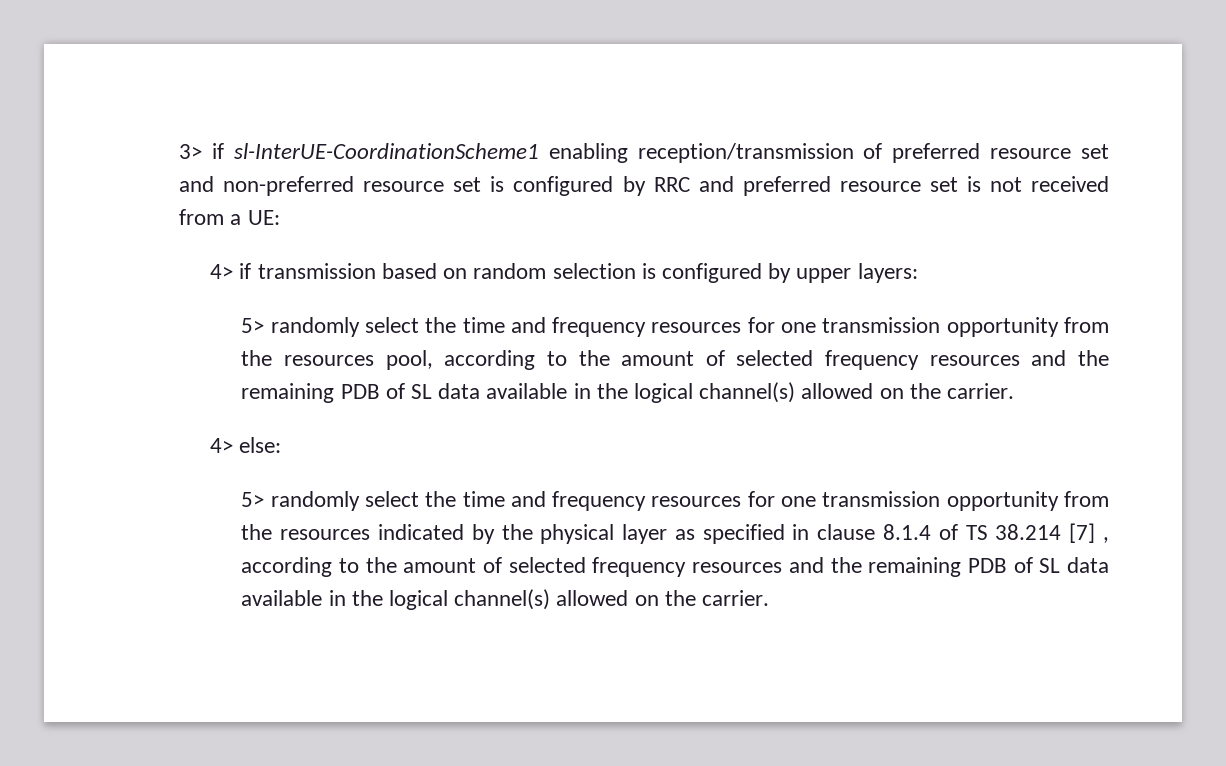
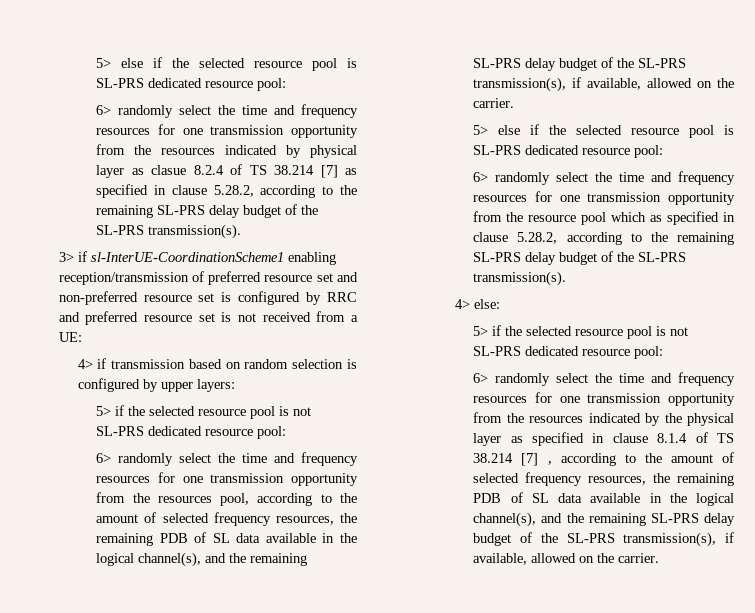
(179, 151) none -> [96,57,357,71] [96,78,287,91] [96,104,358,118] [96,124,358,138] [96,144,357,158] [96,164,357,178] [96,184,357,198] [96,204,319,218] [96,224,242,239] 5> else if the selected resource pool is SL-PRS dedicated resource pool: // 6> randomly select the time and frequency resources for one transmission opportunity from the resources indicated by physical layer as clasue 8.2.4 of TS 38.214 [7] as specified in clause 5.28.2, according to the remaining SL-PRS delay budget of the SL-PRS transmission(s). //
(265, 325) none -> [115,405,312,419] [96,426,287,439] [96,453,112,463] if the selected resource pool is not SL-PRS dedicated resource pool: // 6>
[929,350,1067,366] resources and -> [275,516,334,525] resources,
[699,382,1015,403] [210,437,282,453] [241,492,265,507] channel(s) allowed on the carrier. // 4> else: // 5> -> [138,552,308,567] [473,57,687,71] [473,77,734,92] [473,98,515,108] [473,124,734,138] [473,145,664,158] [473,171,735,185] [473,191,735,205] [473,211,735,225] [473,232,734,245] [473,251,687,265] [473,271,567,286] [454,299,500,309] [473,325,689,339] [473,346,664,359] [473,373,489,383] channel(s), and the remaining SL-PRS delay budget of the SL-PRS transmission(s), if available, allowed on the carrier. // 5> else if the selected resource pool is SL-PRS dedicated resource pool: // 6> randomly select the time and frequency resources for one transmission opportunity from the resource pool which as specified in clause 5.28.2, according to the remaining SL-PRS delay budget of the SL-PRS transmission(s). // 4> else: // 5> if the selected resource pool is not SL-PRS dedicated resource pool: // 6>
[692,557,824,573] resources and -> [588,476,647,485] resources,
[454,589,551,610] channel(s) -> [473,512,735,527] [473,532,734,547] [473,553,528,565] channel(s), and the remaining SL-PRS delay budget of the SL-PRS transmission(s), if available,

